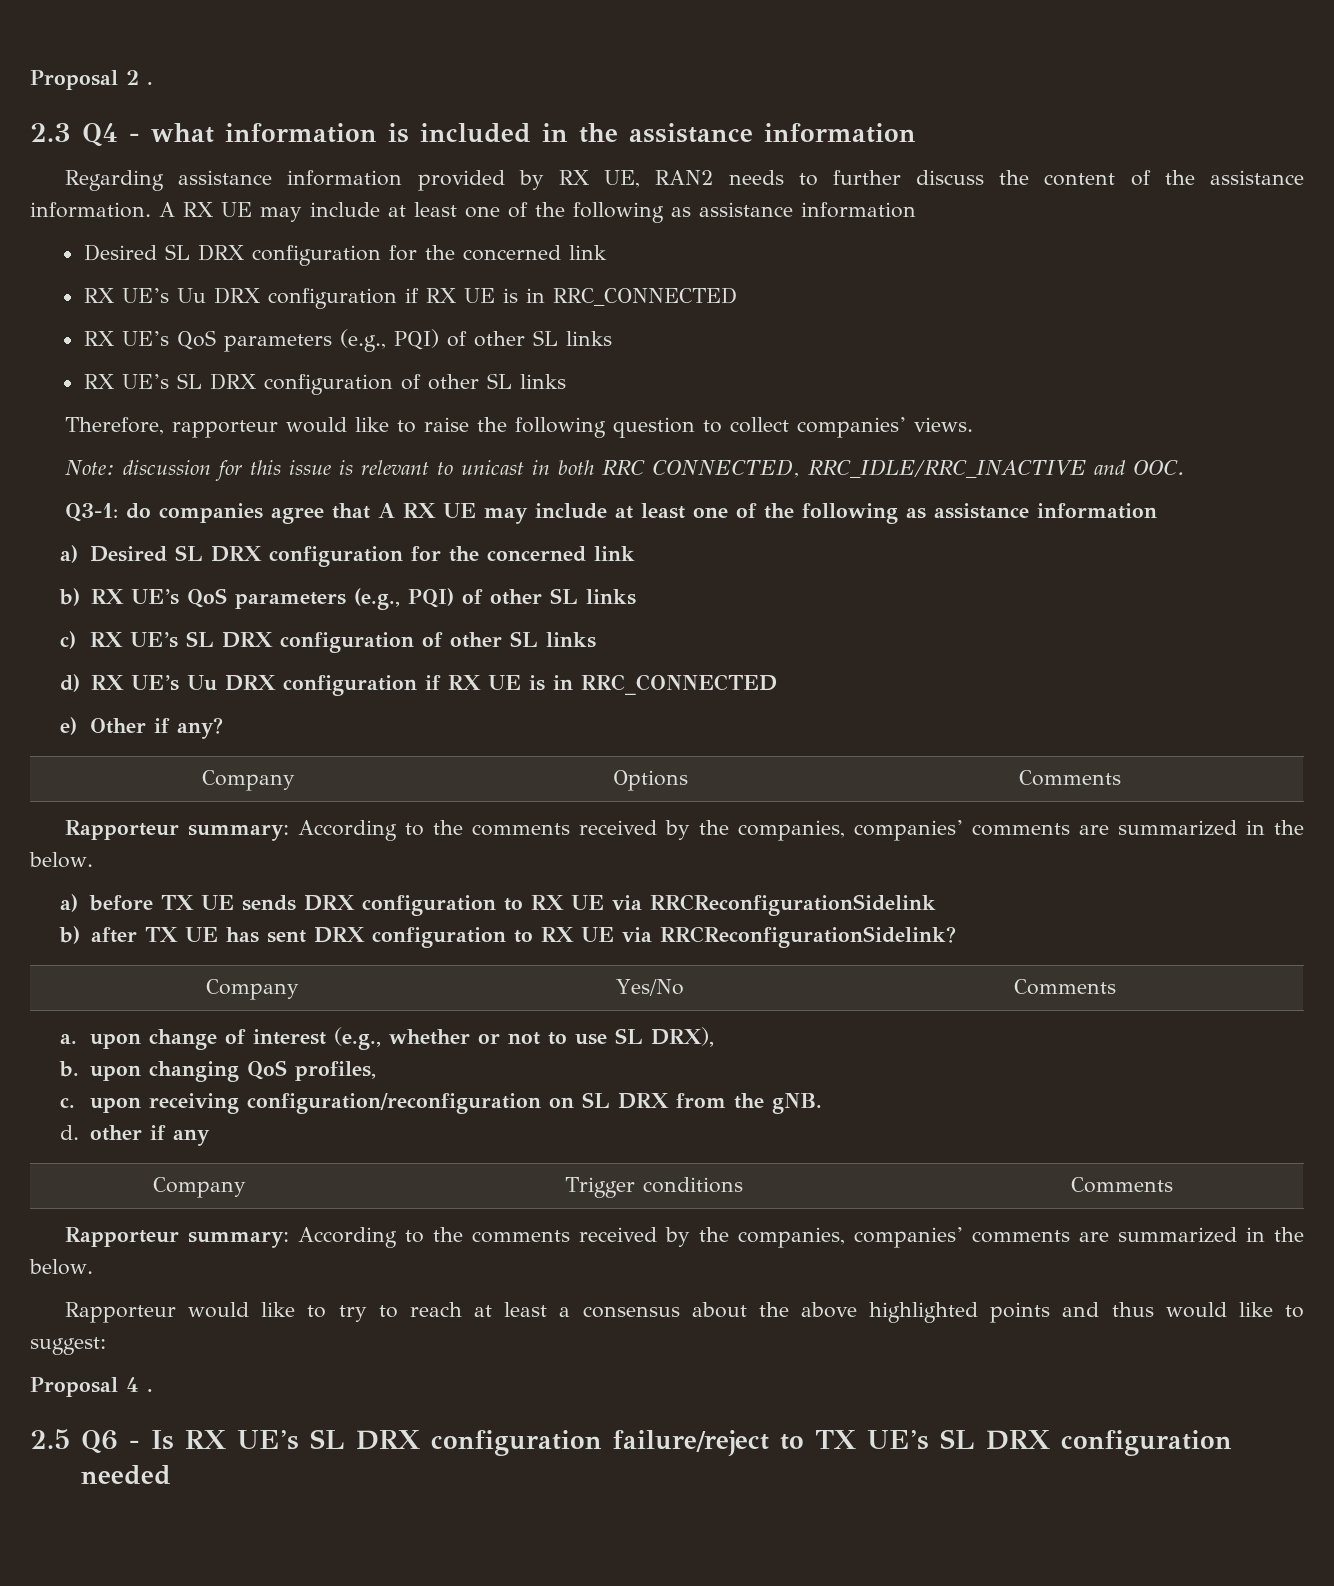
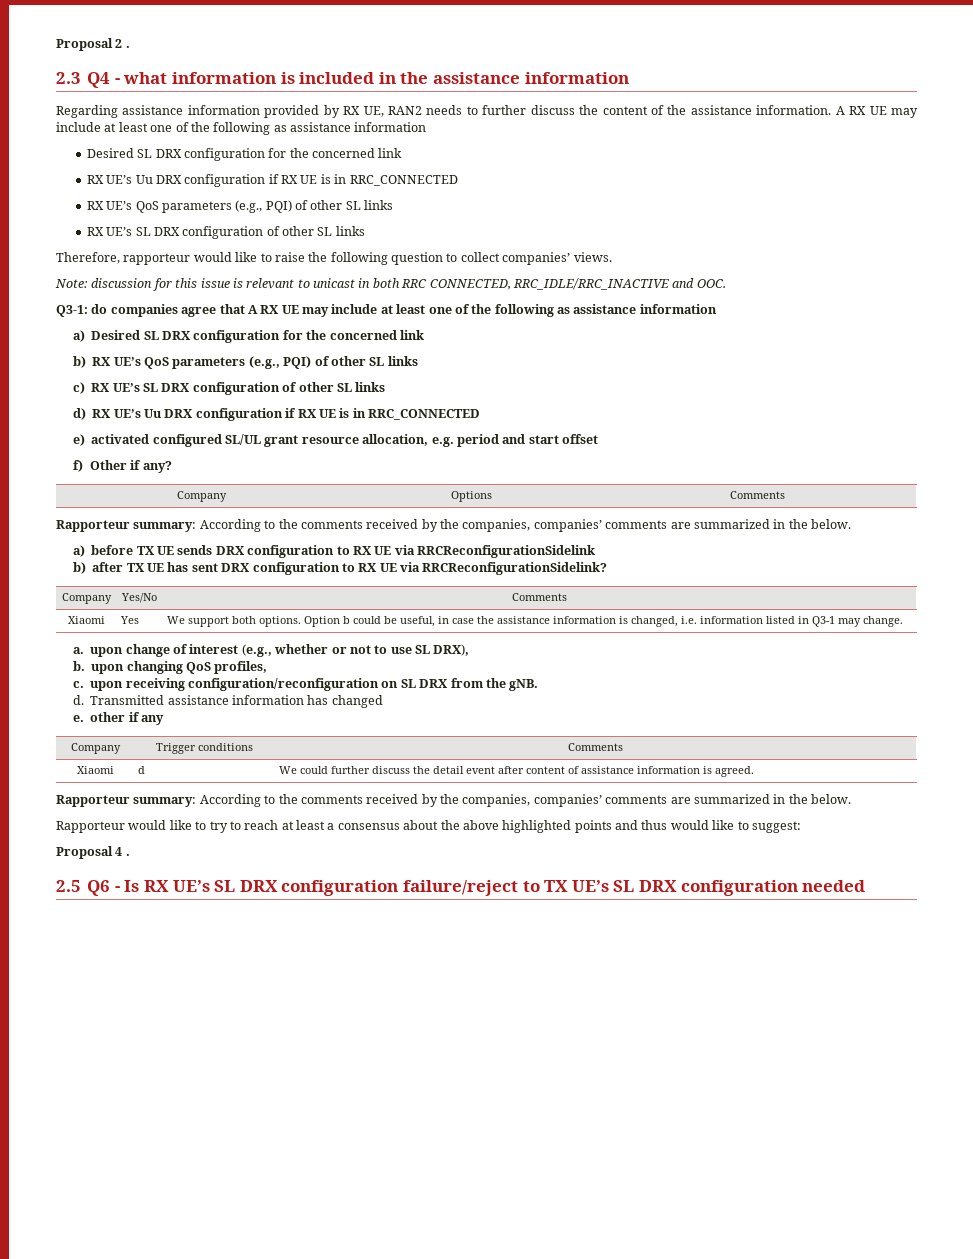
(77, 726) none -> [91,434,599,447] [73,460,84,472] activated configured SL/UL grant resource allocation, e.g. period and start offset // f)
(1116, 987) none -> [68,616,105,624] [120,616,140,624] [167,616,904,627] // Xiaomi | Yes | We support both options. Option b could be useful, in case the assistance information is changed, i.e. information listed in Q3-1 may change.
(79, 1132) none -> [90,695,383,708] [73,715,85,722] Transmitted assistance information has changed // e.
(1173, 1185) none -> [76,766,114,774] [138,766,146,774] [279,766,755,777] // Xiaomi | d | We could further discuss the detail event after content of assistance information is agreed.

